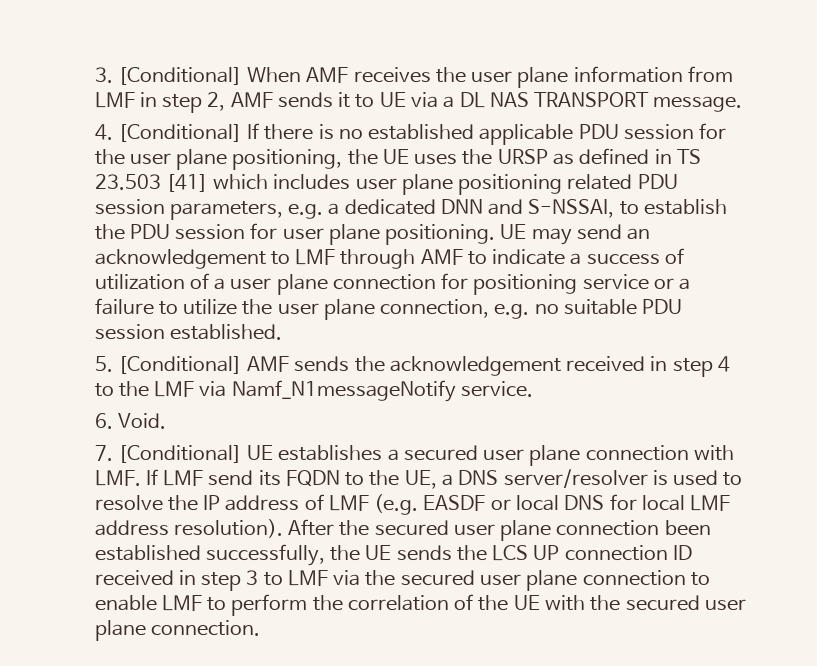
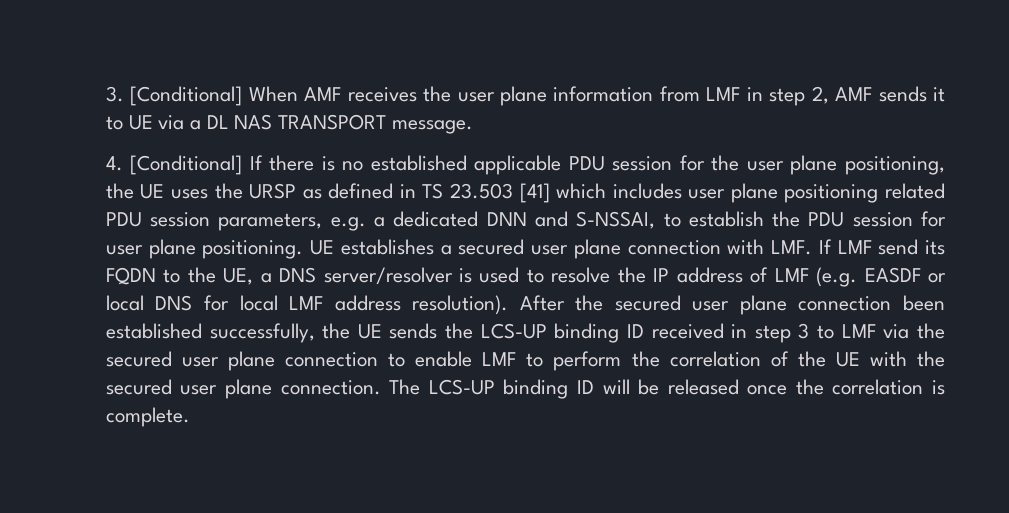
[531,224,651,245] [94,248,685,269] [94,273,691,295] [94,298,683,320] [94,324,282,340] [94,356,731,377] [94,380,533,402] [94,413,166,429] [94,445,274,463] may send an acknowledgement to LMF through AMF to indicate a success of utilization of a user plane connection for positioning service or a failure to utilize the user plane connection, e.g. no suitable PDU session established. // 5. [Conditional] AMF sends the acknowledgement received in step 4 to the LMF via Namf_N1messageNotify service. // 6. Void. // 7. [Conditional] UE -> (335, 247) none
[492,545,668,561] LCS UP connection -> [480,323,620,343] LCS-UP binding
(260, 628) none -> [389,379,946,399] [105,407,190,427] The LCS-UP binding ID will be released once the correlation is complete.

